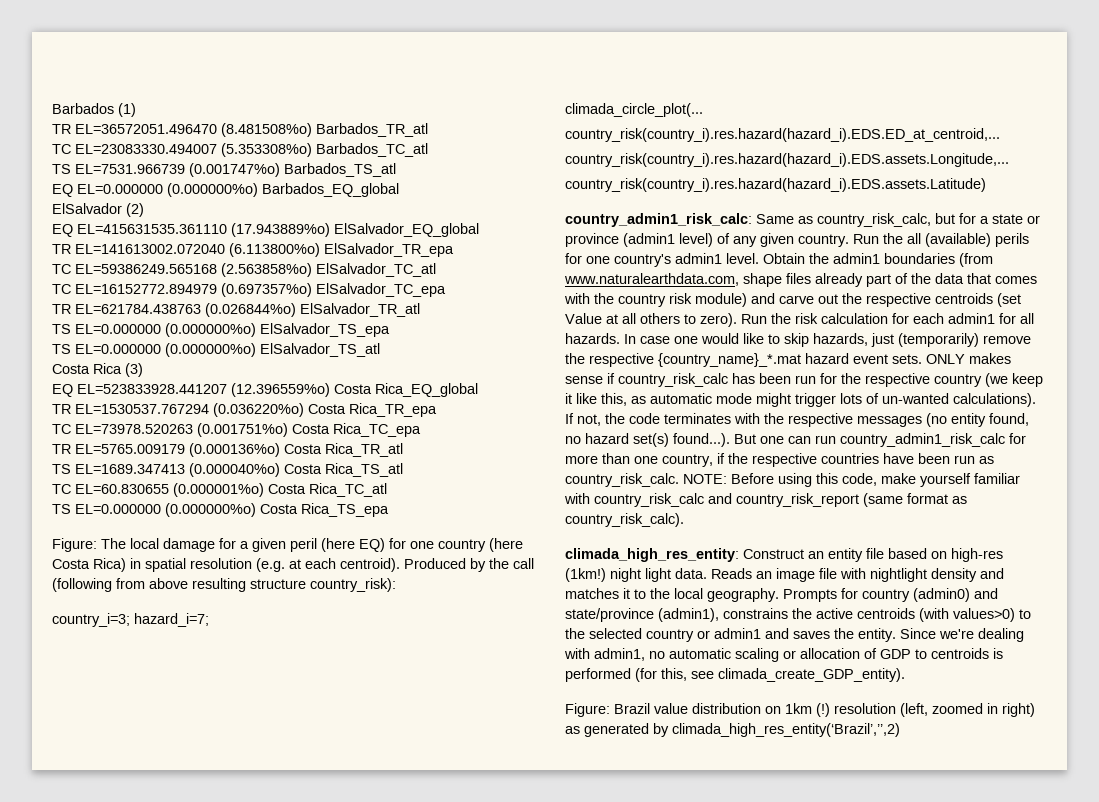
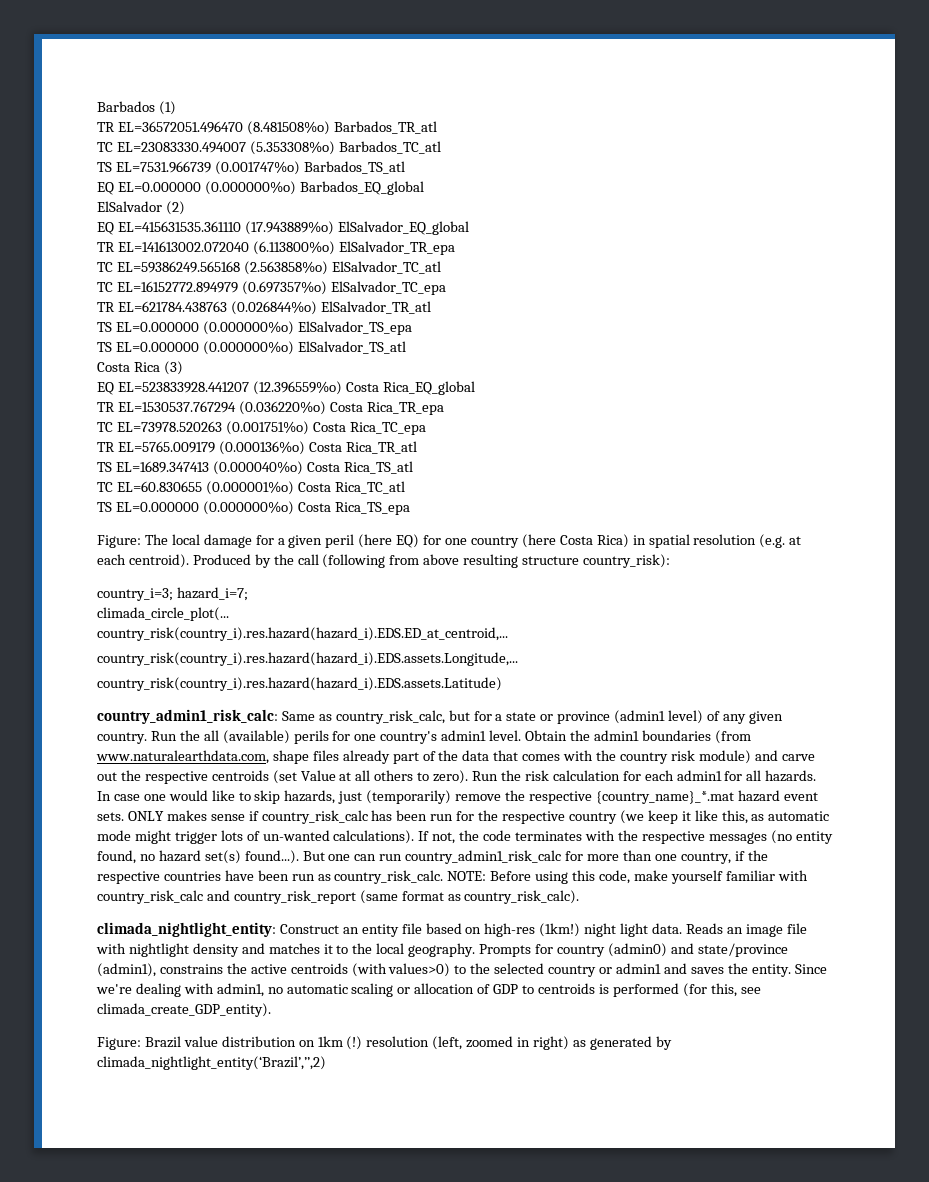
[565,548,739,562] climada_high_res_entity: -> [97,922,276,937] climada_nightlight_entity:
[672,723,900,737] climada_high_res_entity(‘Brazil’,’’,2) -> [97,1056,326,1070] climada_nightlight_entity(‘Brazil’,’’,2)

